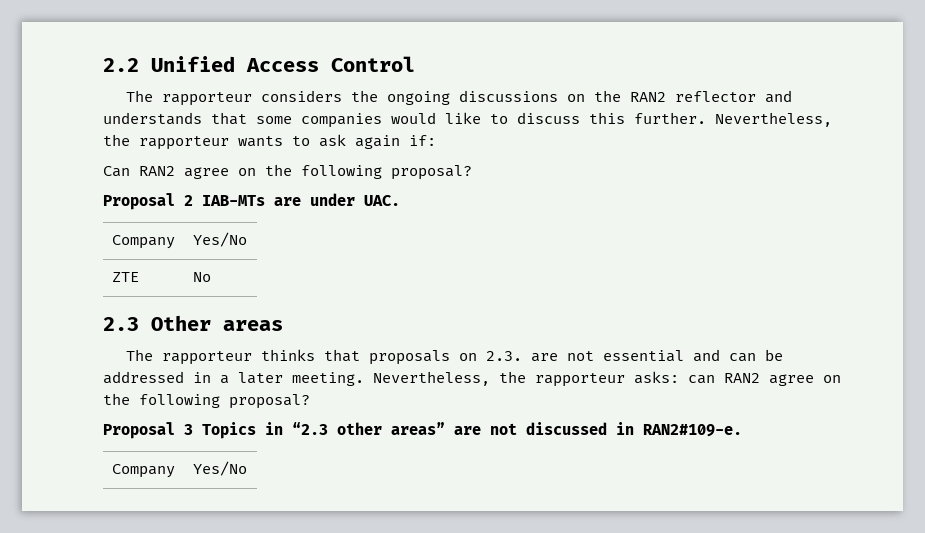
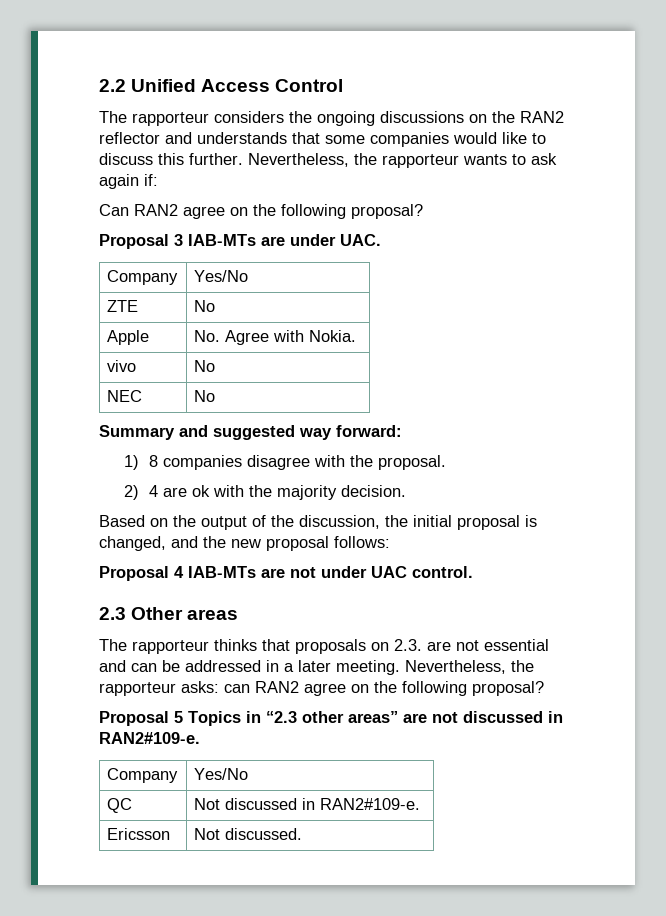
[184,195,193,206] 2 -> [174,234,183,246] 3
(211, 277) none -> [107,330,150,345] [194,330,357,345] [107,360,137,372] [194,360,216,372] [107,390,143,402] [194,390,216,402] [99,425,402,440] [123,455,446,470] [123,485,406,500] [99,515,537,530] [99,536,390,551] [99,566,473,581] // Apple | No. Agree with Nokia. // vivo | No // NEC | No // Summary and suggested way forward: // 1) 8 companies disagree with the proposal. // 2) 4 are ok with the majority decision. // Based on the output of the discussion, the initial proposal is changed, and the new proposal follows: // Proposal 4 IAB-MTs are not under UAC control.
[184,424,193,435] 3 -> [174,711,183,723] 5
(247, 468) none -> [107,798,133,813] [194,798,421,810] [107,828,171,840] [194,828,303,840] // QC | Not discussed in RAN2#109-e. // Ericsson | Not discussed.

